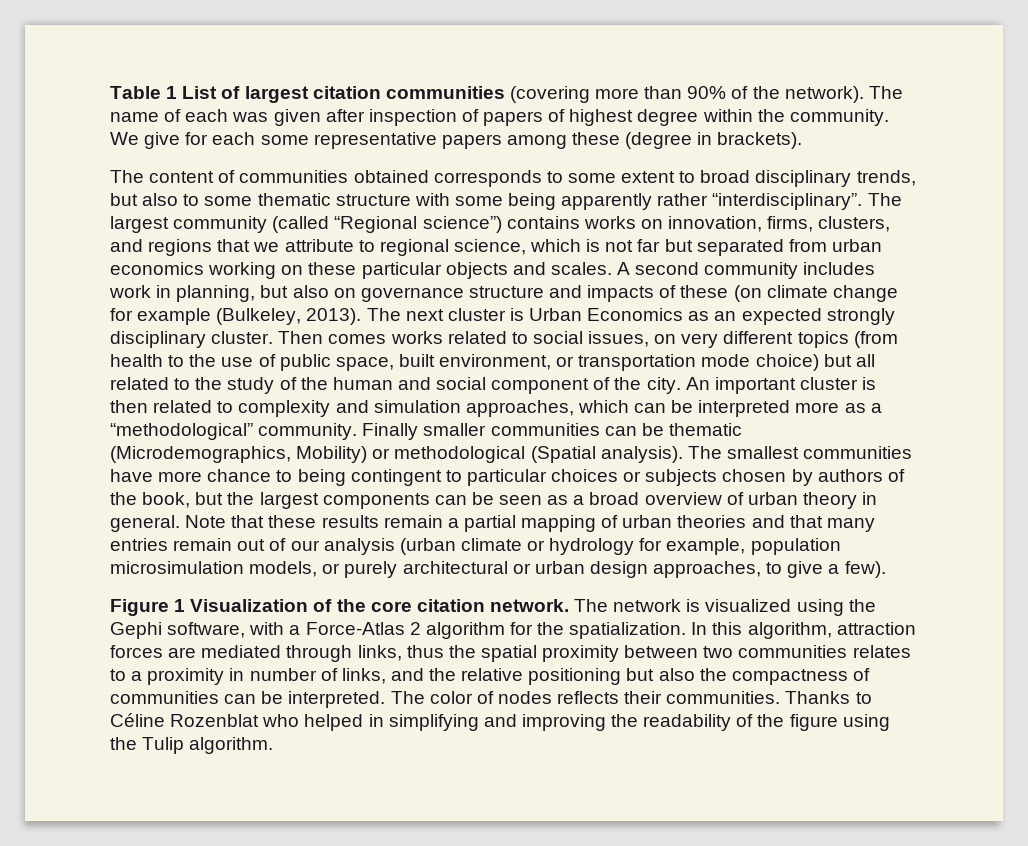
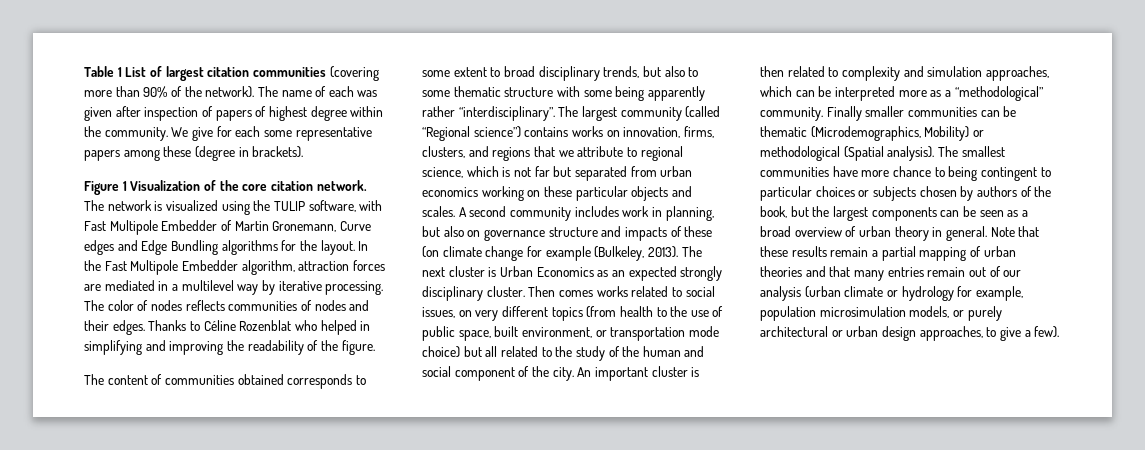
(803, 140) none -> [84,180,367,195] [84,200,383,215] [84,220,371,235] [84,240,369,255] [84,260,385,275] [84,280,384,295] [84,300,370,311] [84,320,371,335] [84,340,375,355] // Figure 1 Visualization of the core citation network. The network is visualized using the TULIP software, with Fast Multipole Embedder of Martin Gronemann, Curve edges and Edge Bundling algorithms for the layout. In the Fast Multipole Embedder algorithm, attraction forces are mediated in a multilevel way by iterative processing. The color of nodes reflects communities of nodes and their edges. Thanks to Céline Rozenblat who helped in simplifying and improving the readability of the figure.
[110,599,876,616] [110,622,916,639] [110,645,911,662] [110,668,870,685] [110,691,872,708] [110,713,890,731] [110,737,274,754] // Figure 1 Visualization of the core citation network. The network is visualized using the Gephi software, with a Force-Atlas 2 algorithm for the spatialization. In this algorithm, attraction forces are mediated through links, thus the spatial proximity between two communities relates to a proximity in number of links, and the relative positioning but also the compactness of communities can be interpreted. The color of nodes reflects their communities. Thanks to Céline Rozenblat who helped in simplifying and improving the readability of the figure using the Tulip algorithm. -> (1060, 332) none

